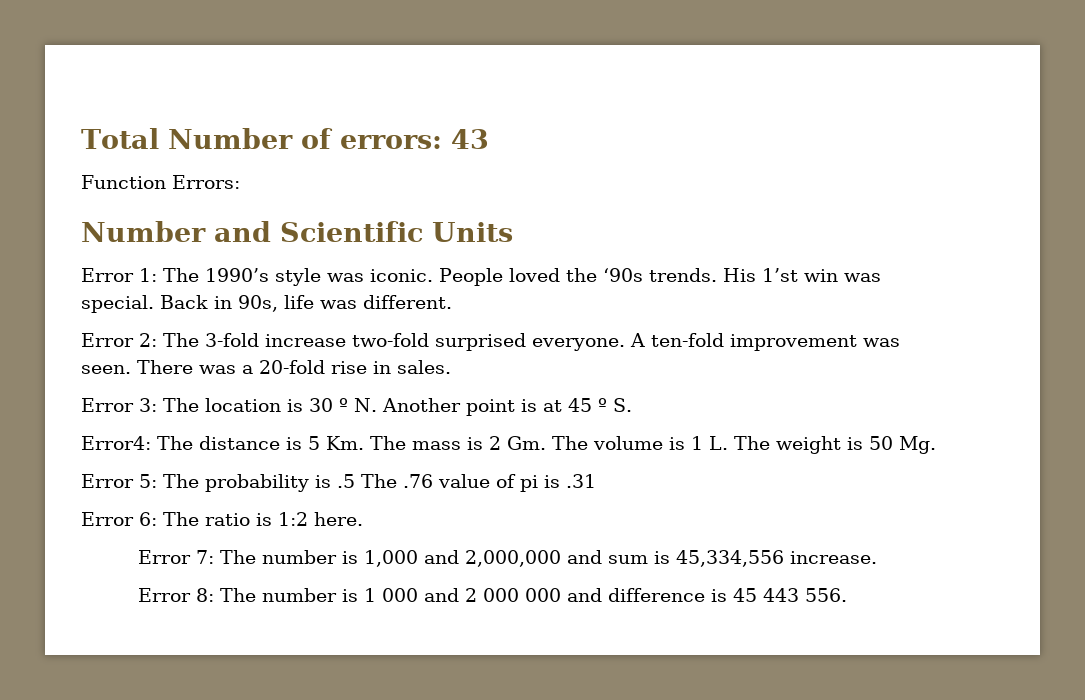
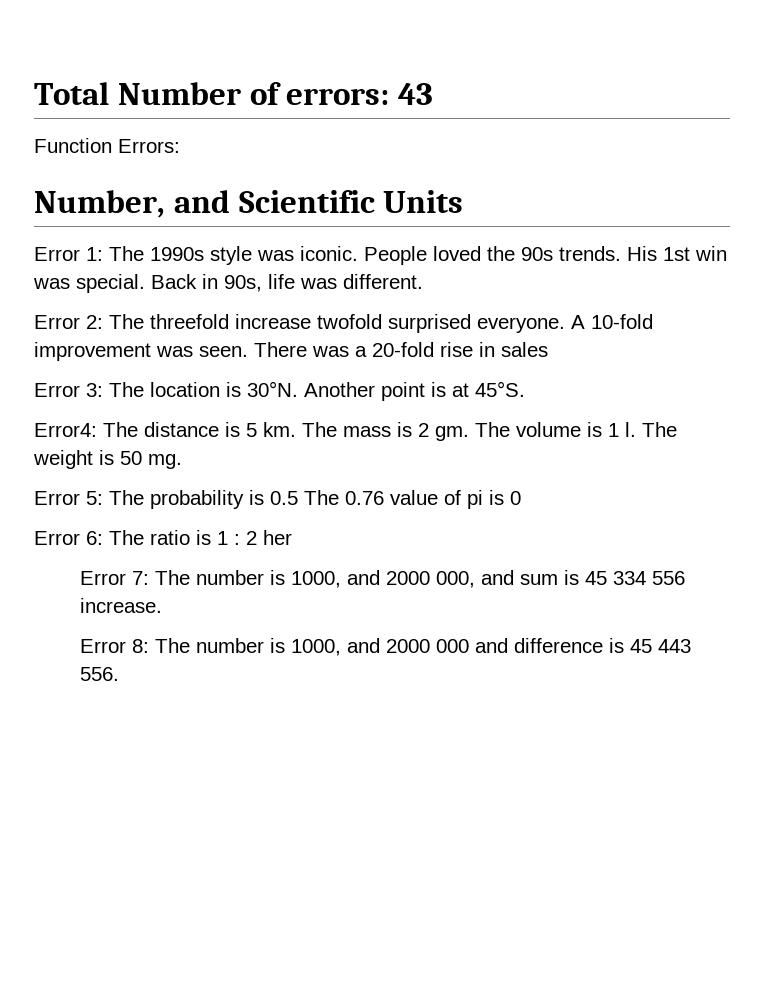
[81,221,206,242] Number -> [34,190,165,218] Number,
[205,268,269,282] 1990’s -> [150,247,204,261] 1990s
[602,268,643,282] ‘90s -> [521,247,553,261] 90s
[761,268,798,282] 1’st -> [663,247,690,261] 1st
[205,333,429,347] 3-fold increase two-fold -> [150,314,382,329] threefold increase twofold
[651,333,724,347] ten-fold -> [591,314,653,329] 10-fold
[397,360,451,374] sales. -> [501,342,548,357] sales
[309,398,377,412] 30 º N. -> [247,381,298,397] 30°N.
[567,398,632,412] 45 º S. -> [475,381,525,397] 45°S.
[326,436,364,450] Km. -> [263,422,296,437] km.
[507,436,546,450] Gm. -> [435,426,469,441] gm.
[709,436,728,450] L. -> [625,422,636,437] l.
[899,436,936,454] Mg. -> [148,454,182,469] mg.
[337,474,433,488] .5 The .76 -> [270,490,384,505] 0.5 The 0.76
[566,474,596,488] .31 -> [510,491,521,505] 0
[278,512,363,526] 1:2 here. -> [217,530,292,545] 1 : 2 her
[363,550,784,567] 1,000 and 2,000,000 and sum is 45,334,556 -> [291,570,686,588] 1000, and 2000 000, and sum is 45 334 556
[363,588,519,602] 1 000 and 2 000 -> [291,638,431,656] 1000, and 2000

